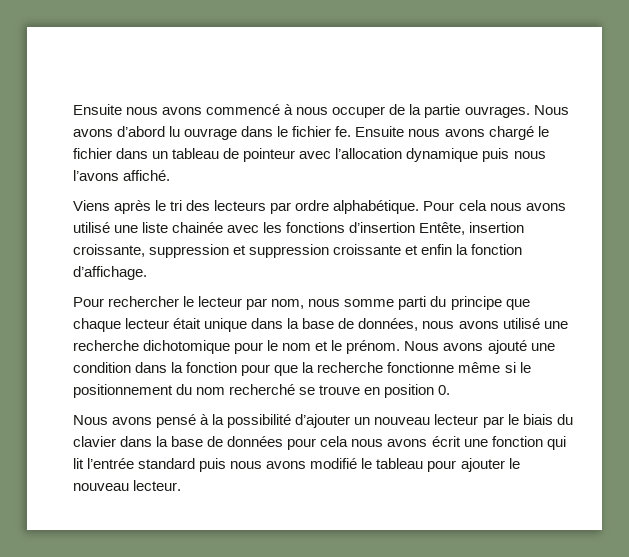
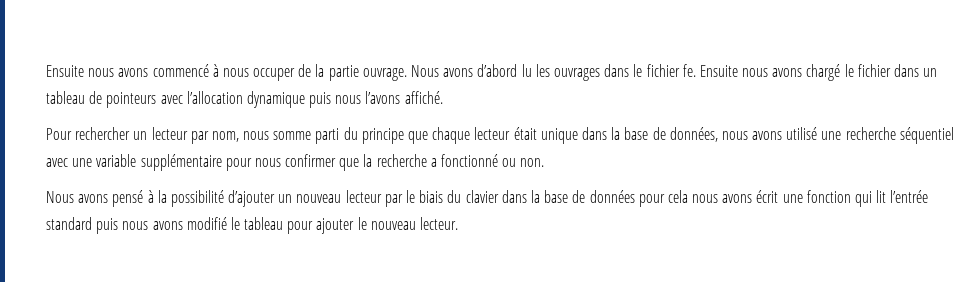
[464,106,530,118] ouvrages. -> [362,68,407,81] ouvrage.
[184,128,238,140] ouvrage -> [535,64,600,81] les ouvrages
[243,148,296,162] pointeur -> [106,92,157,108] pointeurs
[73,200,566,214] [73,222,525,235] [73,244,523,258] [73,266,147,280] // Viens après le tri des lecteurs par ordre alphabétique. Pour cela nous avons utilisé une liste chainée avec les fonctions d’insertion Entête, insertion croissante, suppression et suppression croissante et enfin la fonction d’affichage. -> (443, 97) none
[183,296,195,307] le -> [133,131,148,140] un
[143,340,555,354] [73,362,531,376] [73,384,451,398] dichotomique pour le nom et le prénom. Nous avons ajouté une condition dans la fonction pour que la recherche fonctionne même si le positionnement du nom recherché se trouve en position 0. -> [899,127,954,144] [46,154,545,171] séquentiel avec une variable supplémentaire pour nous confirmer que la recherche a fonctionné ou non.

